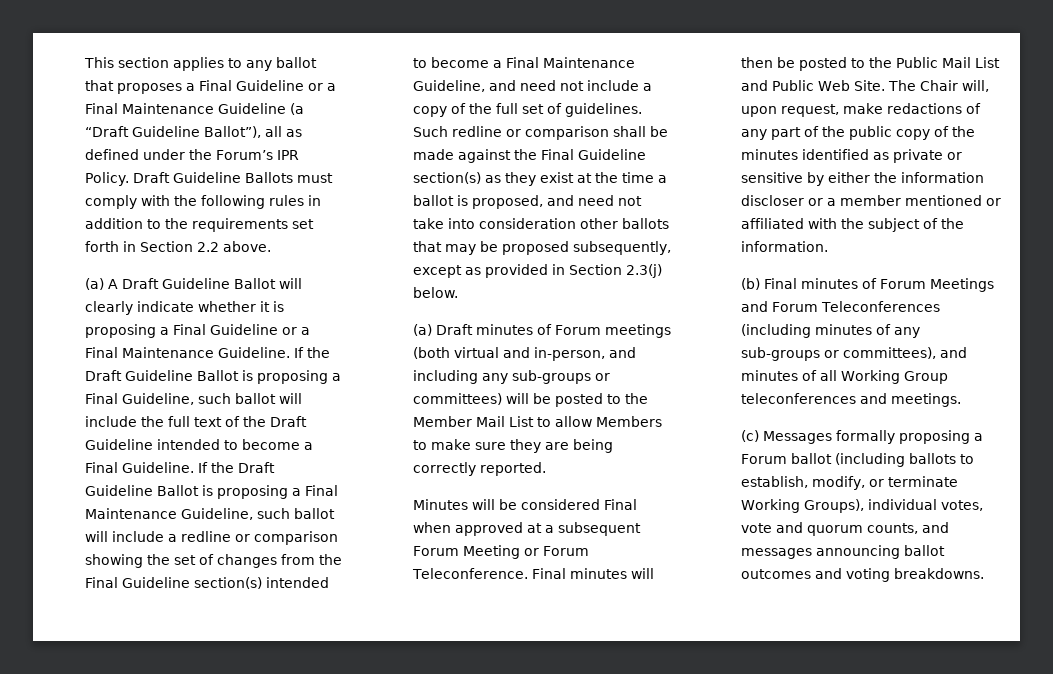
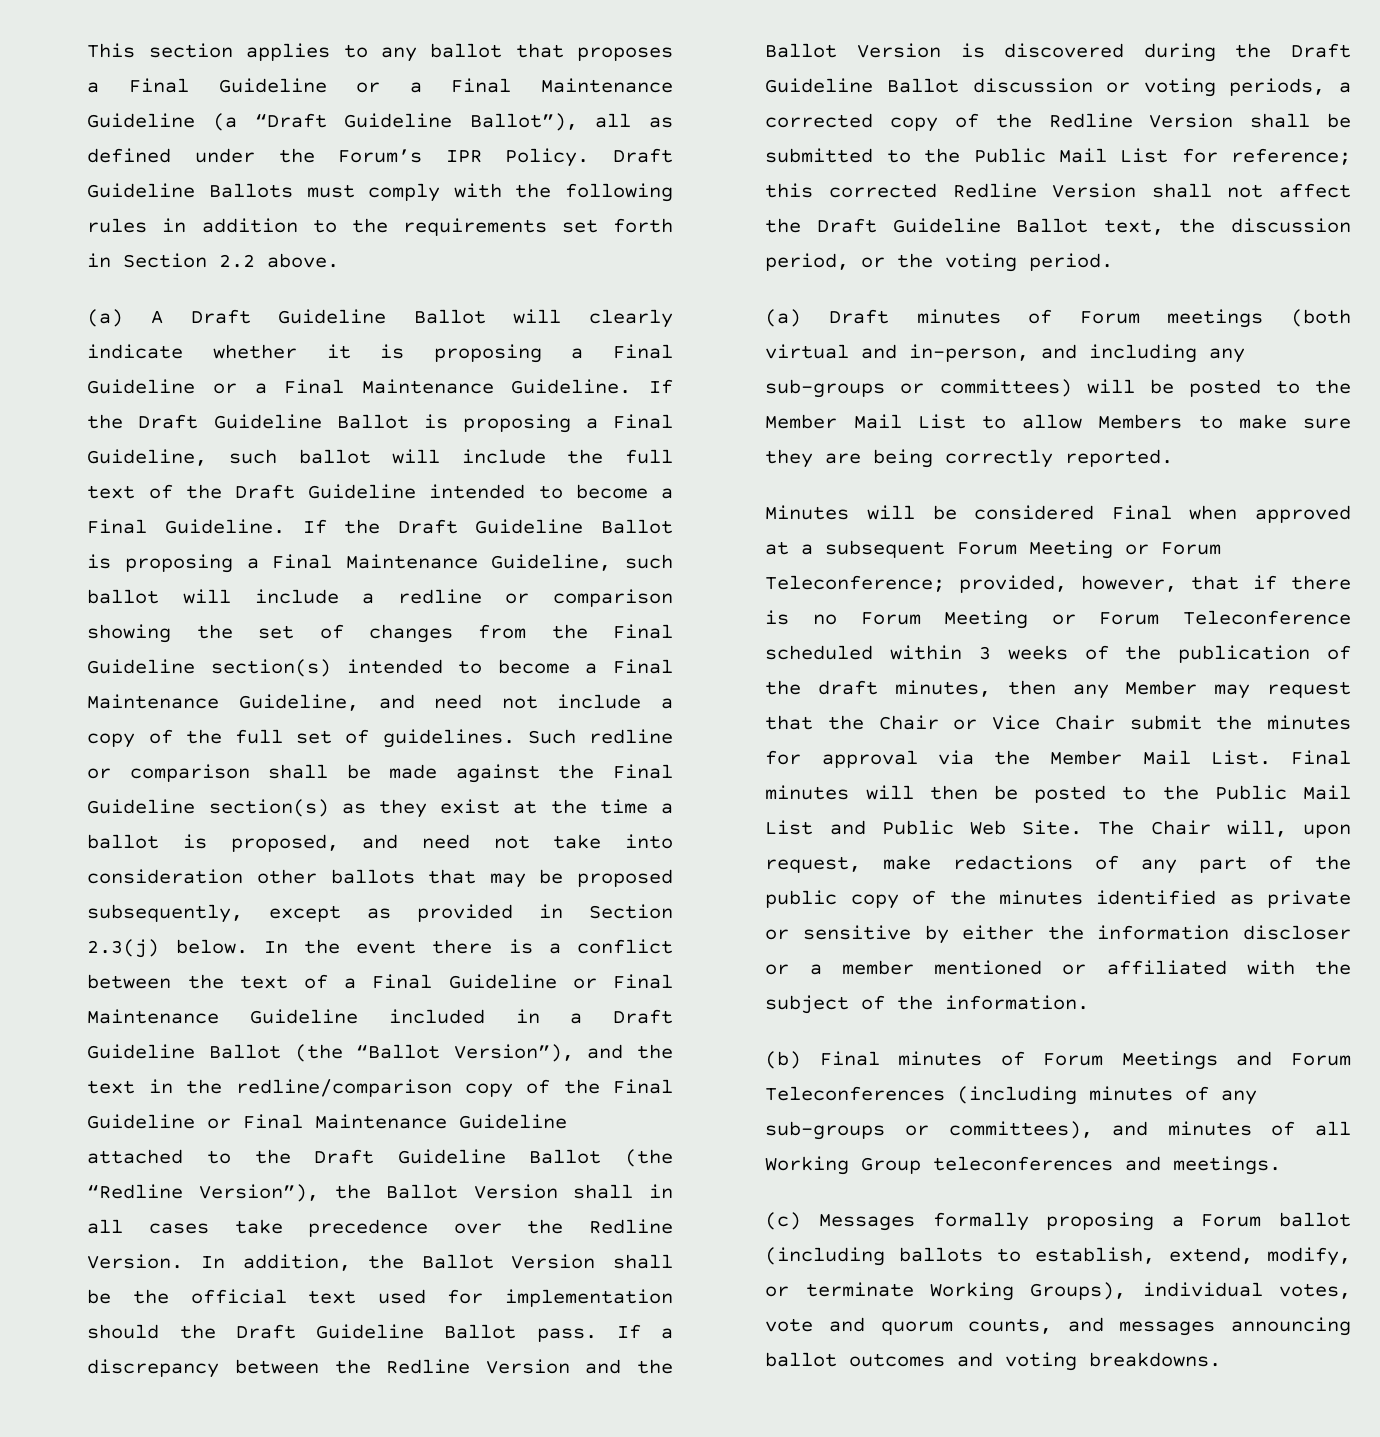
(459, 292) none -> [263,939,673,954] [87,974,673,989] [87,1009,673,1024] [87,1044,673,1062] [87,1079,673,1098] [87,1114,568,1129] [87,1149,673,1167] [87,1184,673,1202] [87,1219,673,1237] [87,1254,673,1271] [87,1289,673,1307] [87,1324,673,1342] [87,1359,673,1378] [765,43,1351,62] [765,78,1351,97] [765,113,1351,132] [765,148,1351,165] [765,183,1351,198] [765,218,1351,235] [765,253,1114,272] In the event there is a conflict between the text of a Final Guideline or Final Maintenance Guideline included in a Draft Guideline Ballot (the “Ballot Version”), and the text in the redline/comparison copy of the Final Guideline or Final Maintenance Guideline attached to the Draft Guideline Ballot (the “Redline Version”), the Ballot Version shall in all cases take precedence over the Redline Version. In addition, the Ballot Version shall be the official text used for implementation should the Draft Guideline Ballot pass. If a discrepancy between the Redline Version and the Ballot Version is discovered during the Draft Guideline Ballot discussion or voting periods, a corrected copy of the Redline Version shall be submitted to the Public Mail List for reference; this corrected Redline Version shall not affect the Draft Guideline Ballot text, the discussion period, or the voting period.
[411,568,529,579] Teleconference. -> [765,575,1351,593] [765,610,1351,629] [765,645,1351,663] [765,680,1351,699] [765,715,1351,730] [765,750,1271,768] Teleconference; provided, however, that if there is no Forum Meeting or Forum Teleconference scheduled within 3 weeks of the publication of the draft minutes, then any Member may request that the Chair or Vice Chair submit the minutes for approval via the Member Mail List.
(808, 482) none -> [1169,1247,1254,1264] extend,

